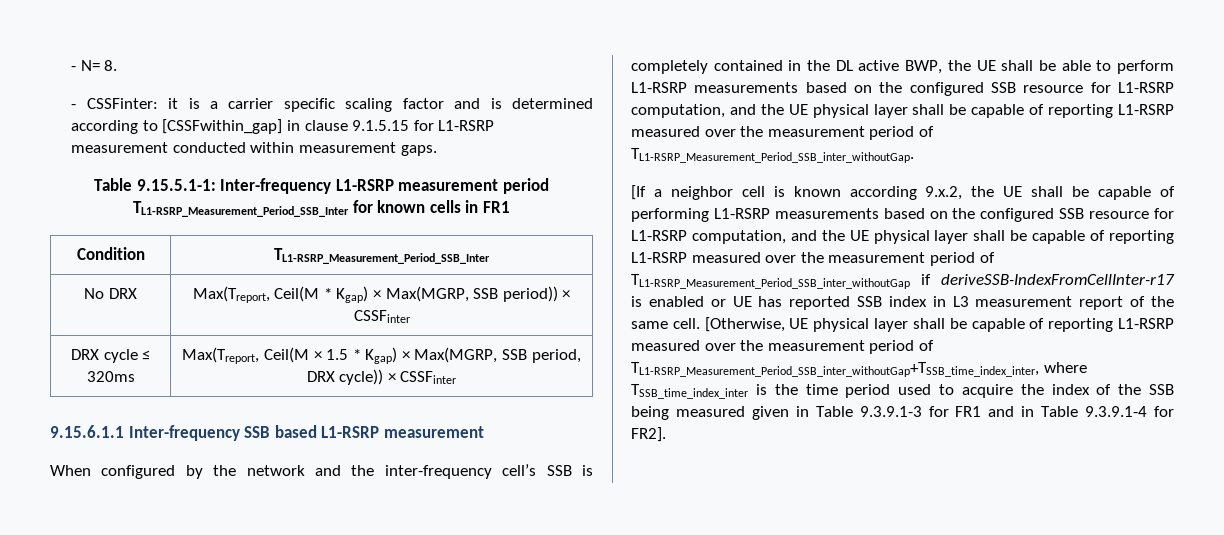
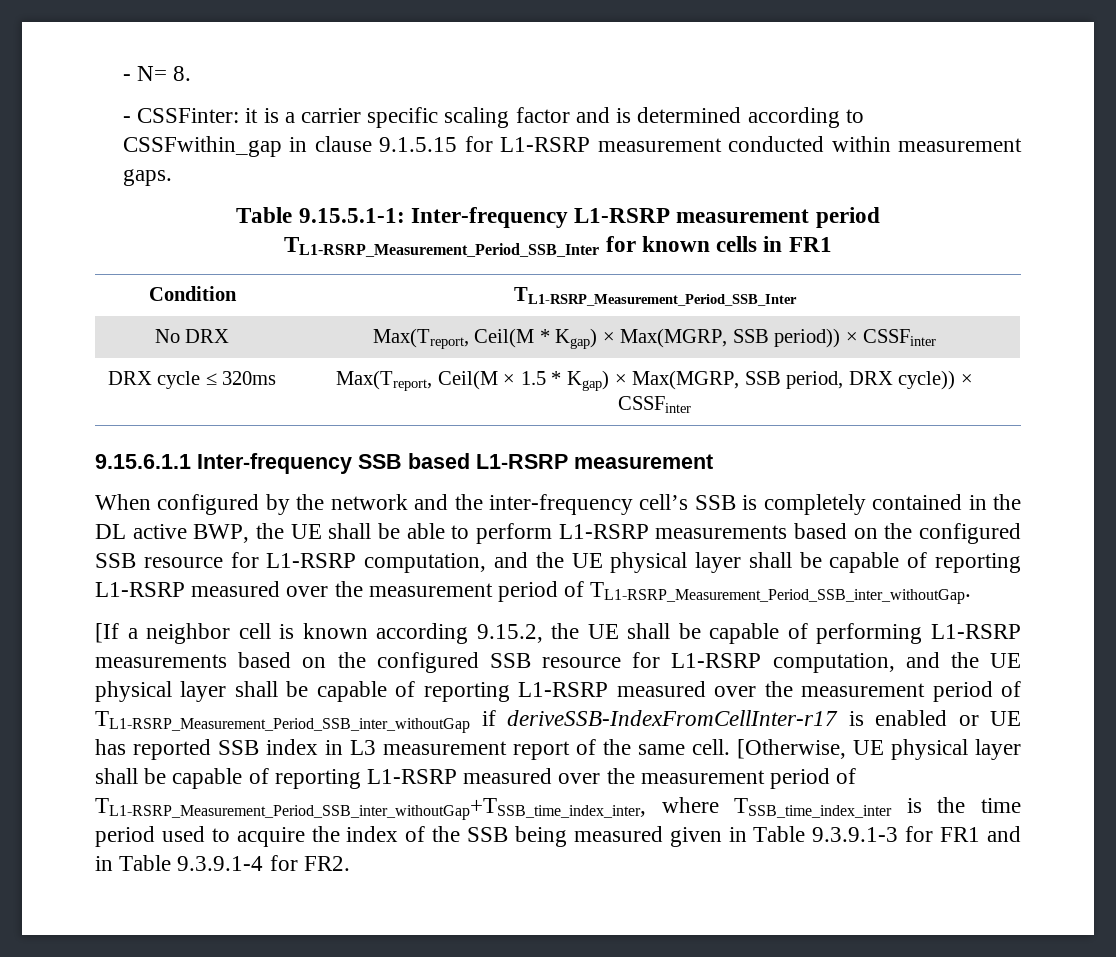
[162,119,283,134] [CSSFwithin_gap] -> [122,136,282,157] CSSFwithin_gap
[925,186,963,200] 9.x.2, -> [476,624,543,643] 9.15.2,
[631,427,666,442] FR2]. -> [303,856,350,871] FR2.

